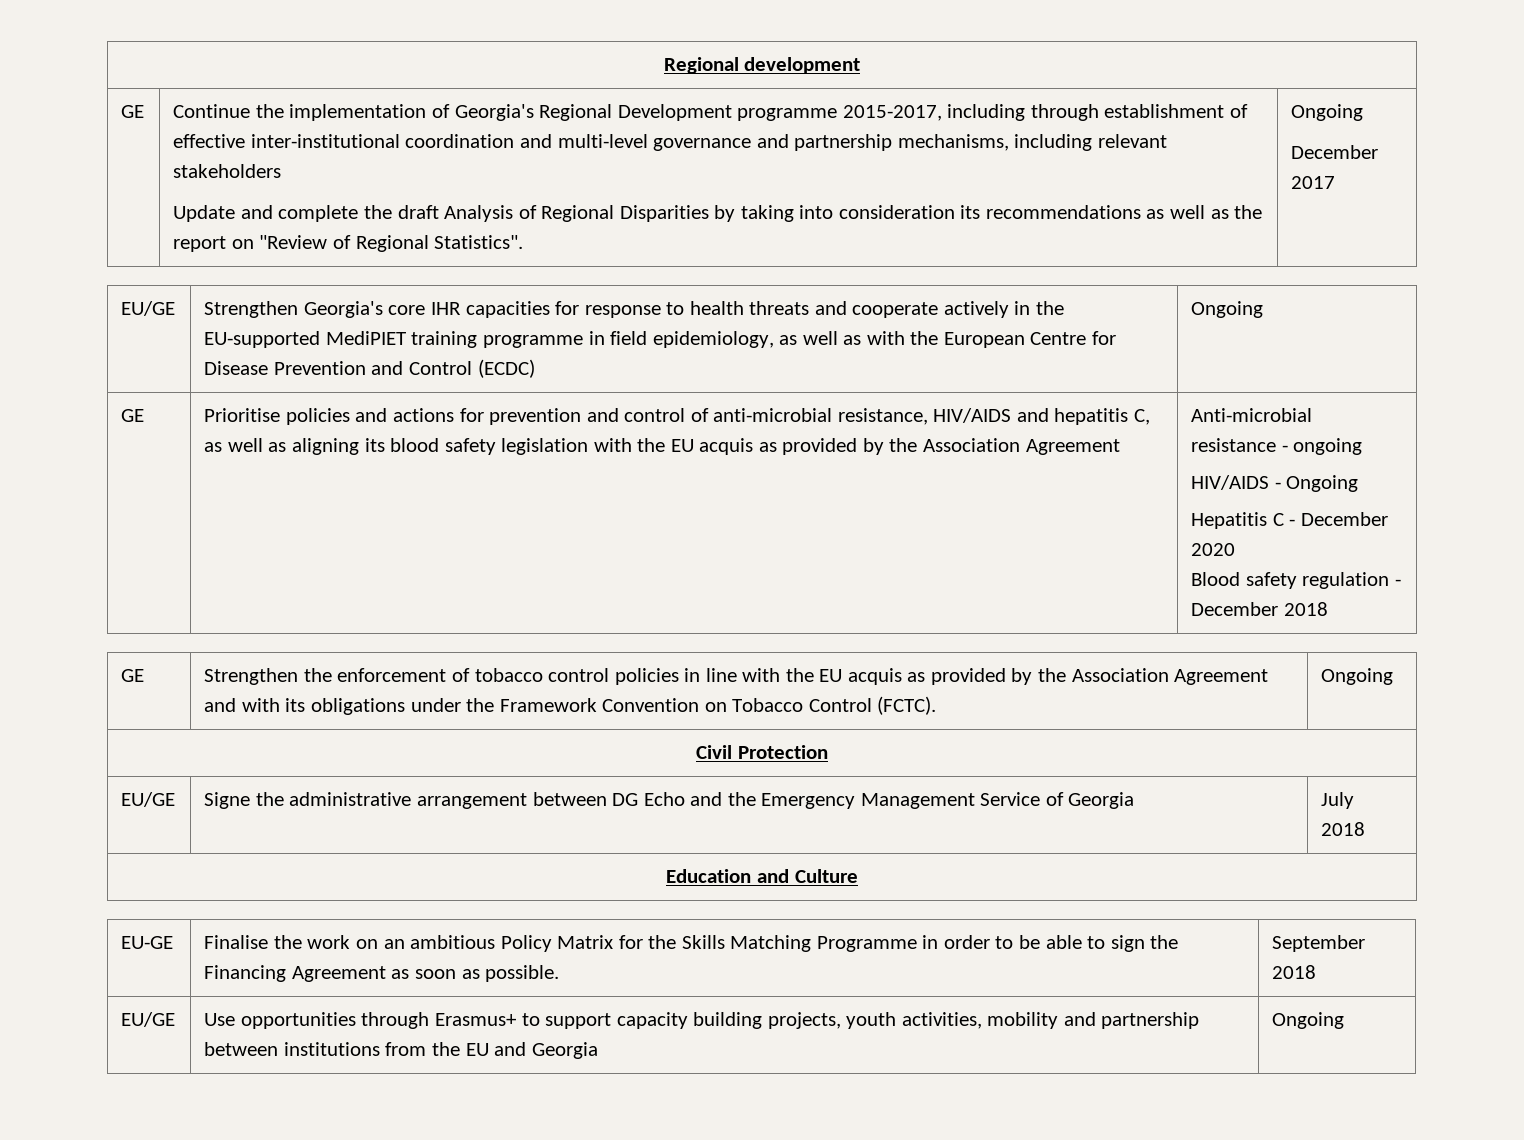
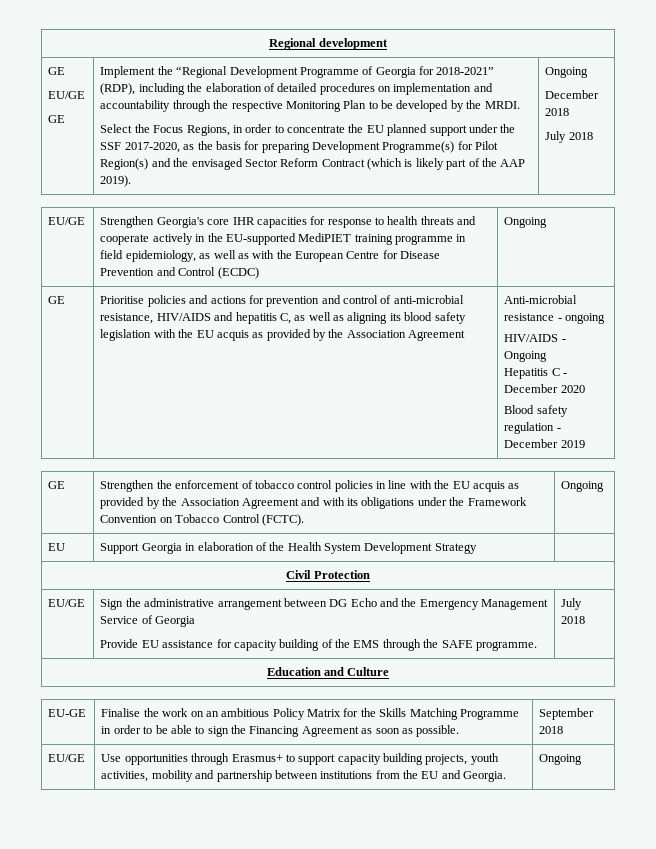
[173,104,1248,121] [173,134,1167,151] [173,164,282,178] [173,205,1263,222] [173,235,524,252] | Continue the implementation of Georgia's Regional Development programme 2015-2017, including through establishment of effective inter-institutional coordination and multi-level governance and partnership mechanisms, including relevant stakeholders // Update and complete the draft Analysis of Regional Disparities by taking into consideration its recommendations as well as the report on "Review of Regional Statistics". -> [48,91,86,99] [48,115,66,123] [100,66,495,78] [100,83,493,95] [100,100,520,112] [100,124,516,136] [100,141,499,153] [100,158,526,170] [100,175,132,187] // EU/GE // GE | Implement the “Regional Development Programme of Georgia for 2018-2021” (RDP), including the elaboration of detailed procedures on implementation and accountability through the respective Monitoring Plan to be developed by the MRDI. // Select the Focus Regions, in order to concentrate the EU planned support under the SSF 2017-2020, as the basis for preparing Development Programme(s) for Pilot Region(s) and the envisaged Sector Reform Contract (which is likely part of the AAP 2019).
[1291,176,1336,189] 2017 -> [545,108,570,116] [545,131,593,143] 2018 // July 2018
[1283,602,1328,616] 2018 -> [560,440,585,448] 2019
(1394, 676) none -> [48,543,66,551] [100,542,477,554] // EU | Support Georgia in elaboration of the Health System Development Strategy |
[204,792,251,809] Signe -> [100,599,124,610] Sign
(1135, 800) none -> [100,639,537,651] // Provide EU assistance for capacity building of the EMS through the SAFE programme.
[531,1042,598,1059] Georgia -> [463,771,507,782] Georgia.

